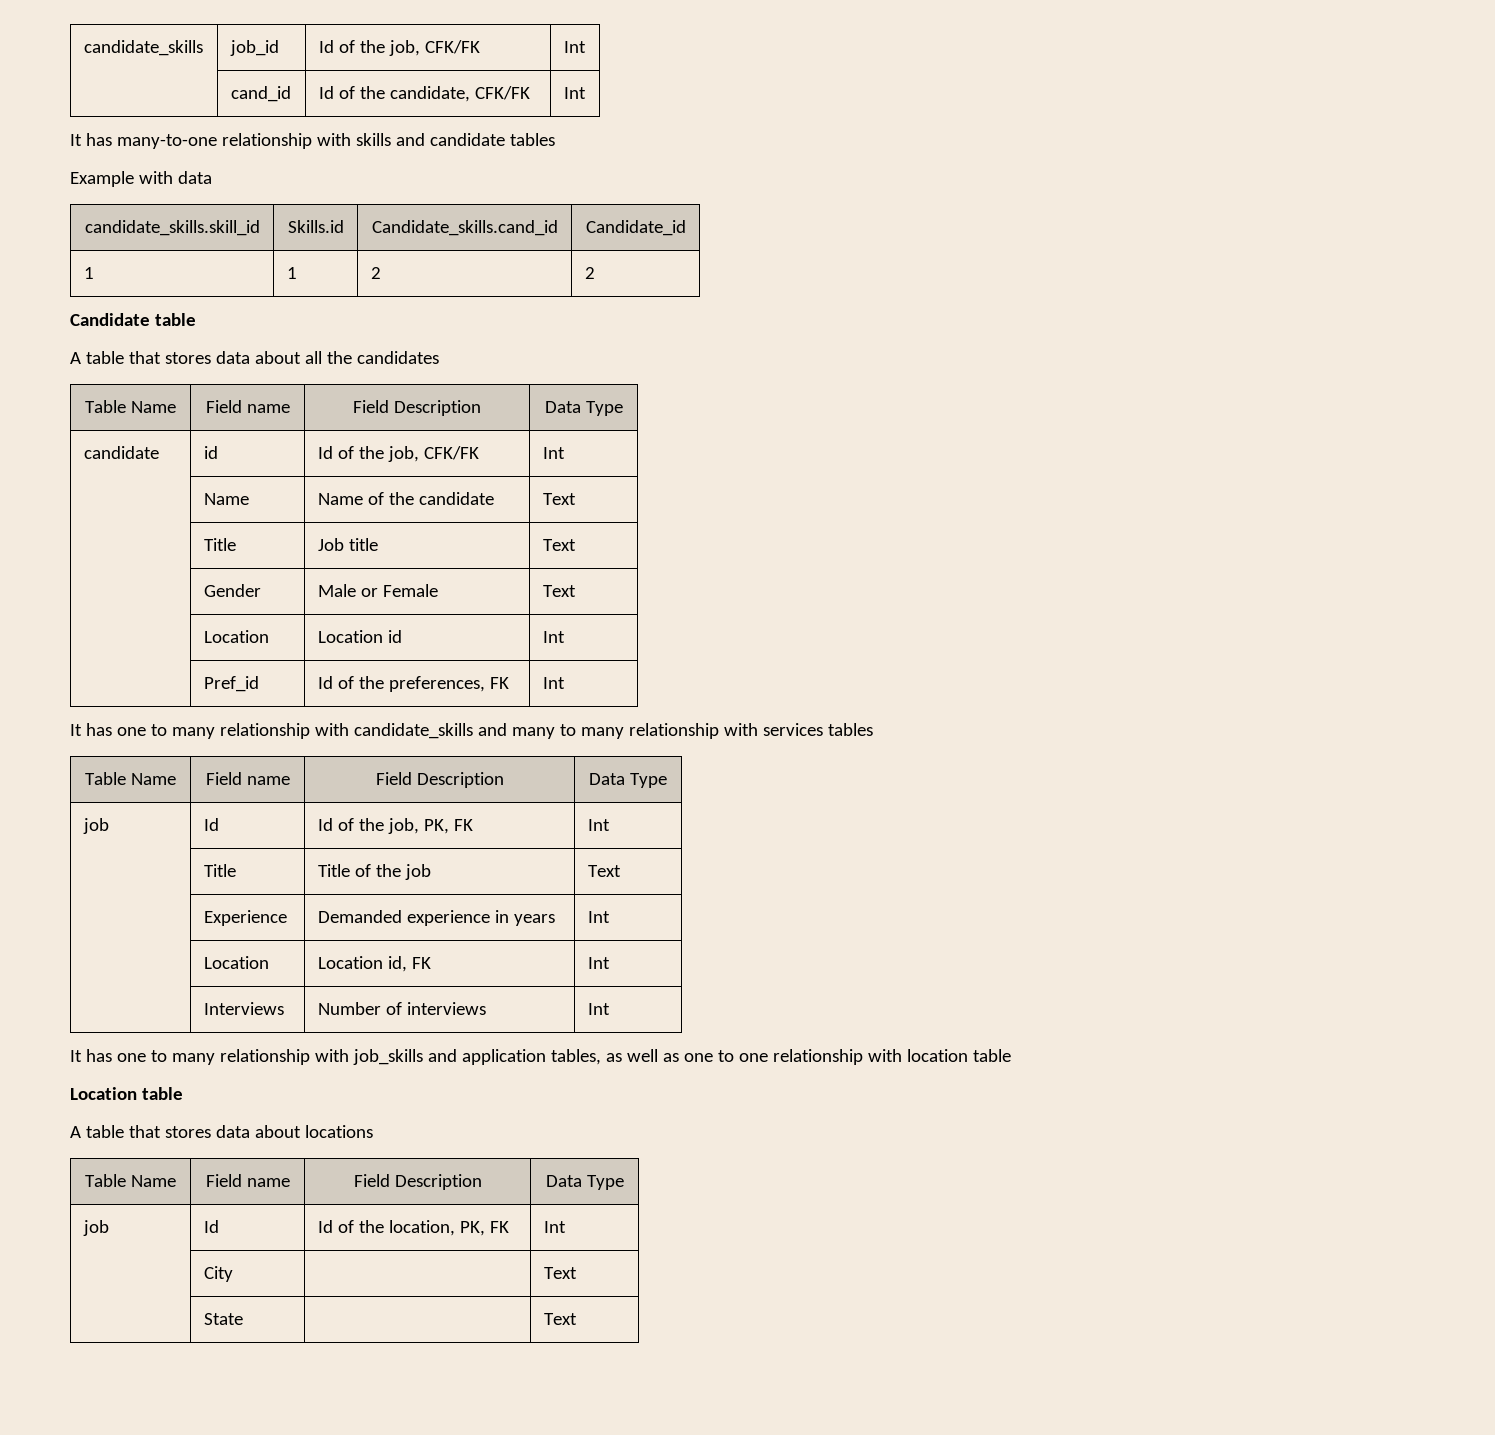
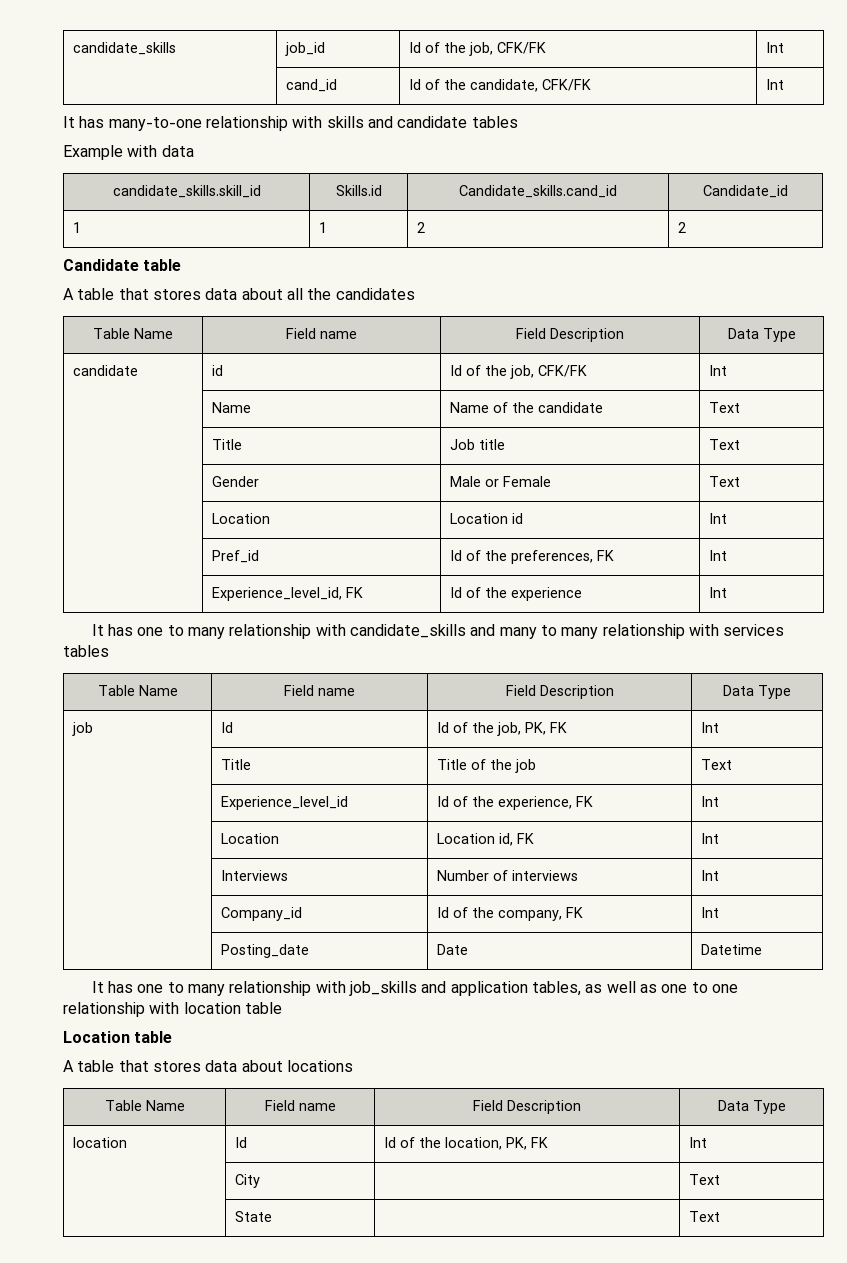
(565, 683) none -> [211,587,363,601] [449,587,582,601] [708,587,727,598] // | Experience_level_id, FK | Id of the experience | Int
[203,910,287,926] [317,910,555,926] Experience | Demanded experience in years -> [220,796,348,810] [436,796,593,810] Experience_level_id | Id of the experience, FK
(610, 1009) none -> [220,907,302,921] [436,907,583,921] [700,907,719,918] [220,944,309,958] [436,944,468,955] [700,944,762,955] // | Company_id | Id of the company, FK | Int // | Posting_date | Date | Datetime
[82,1220,109,1236] job -> [72,1137,127,1148] location

